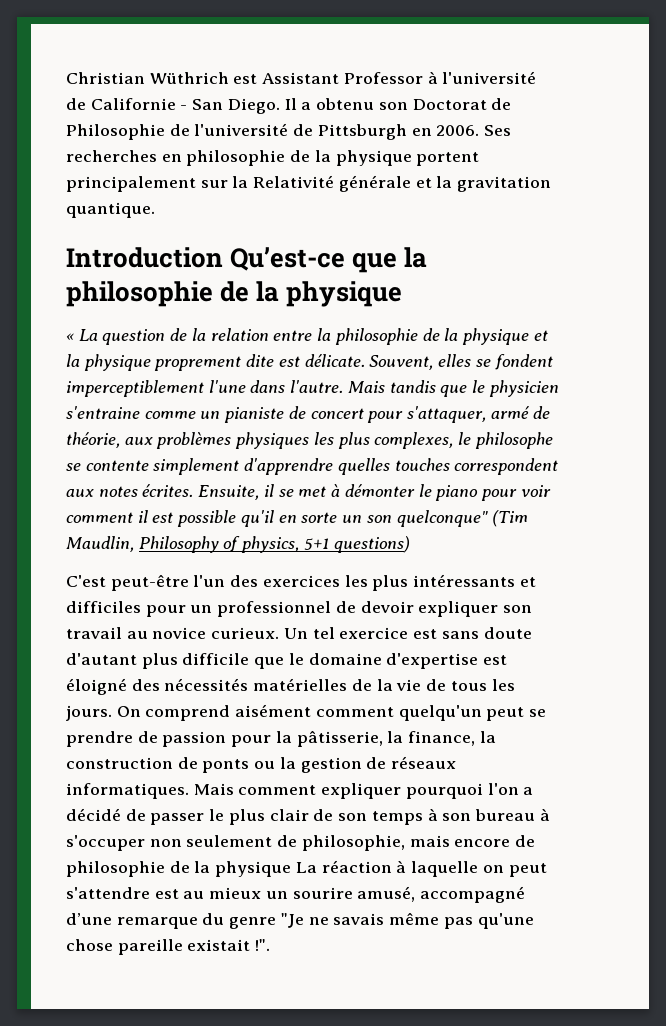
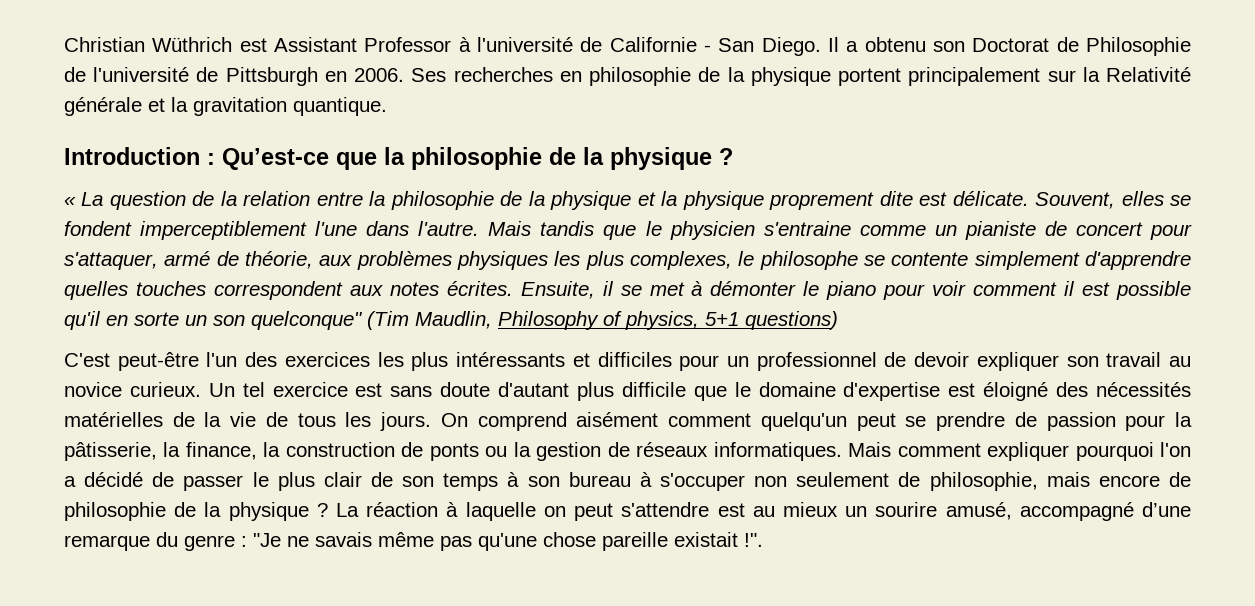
(223, 257) none -> [207,153,215,165] :
(403, 294) none -> [719,148,733,165] ?
(292, 869) none -> [316,503,328,517] ?
(277, 923) none -> [241,536,247,547] :

